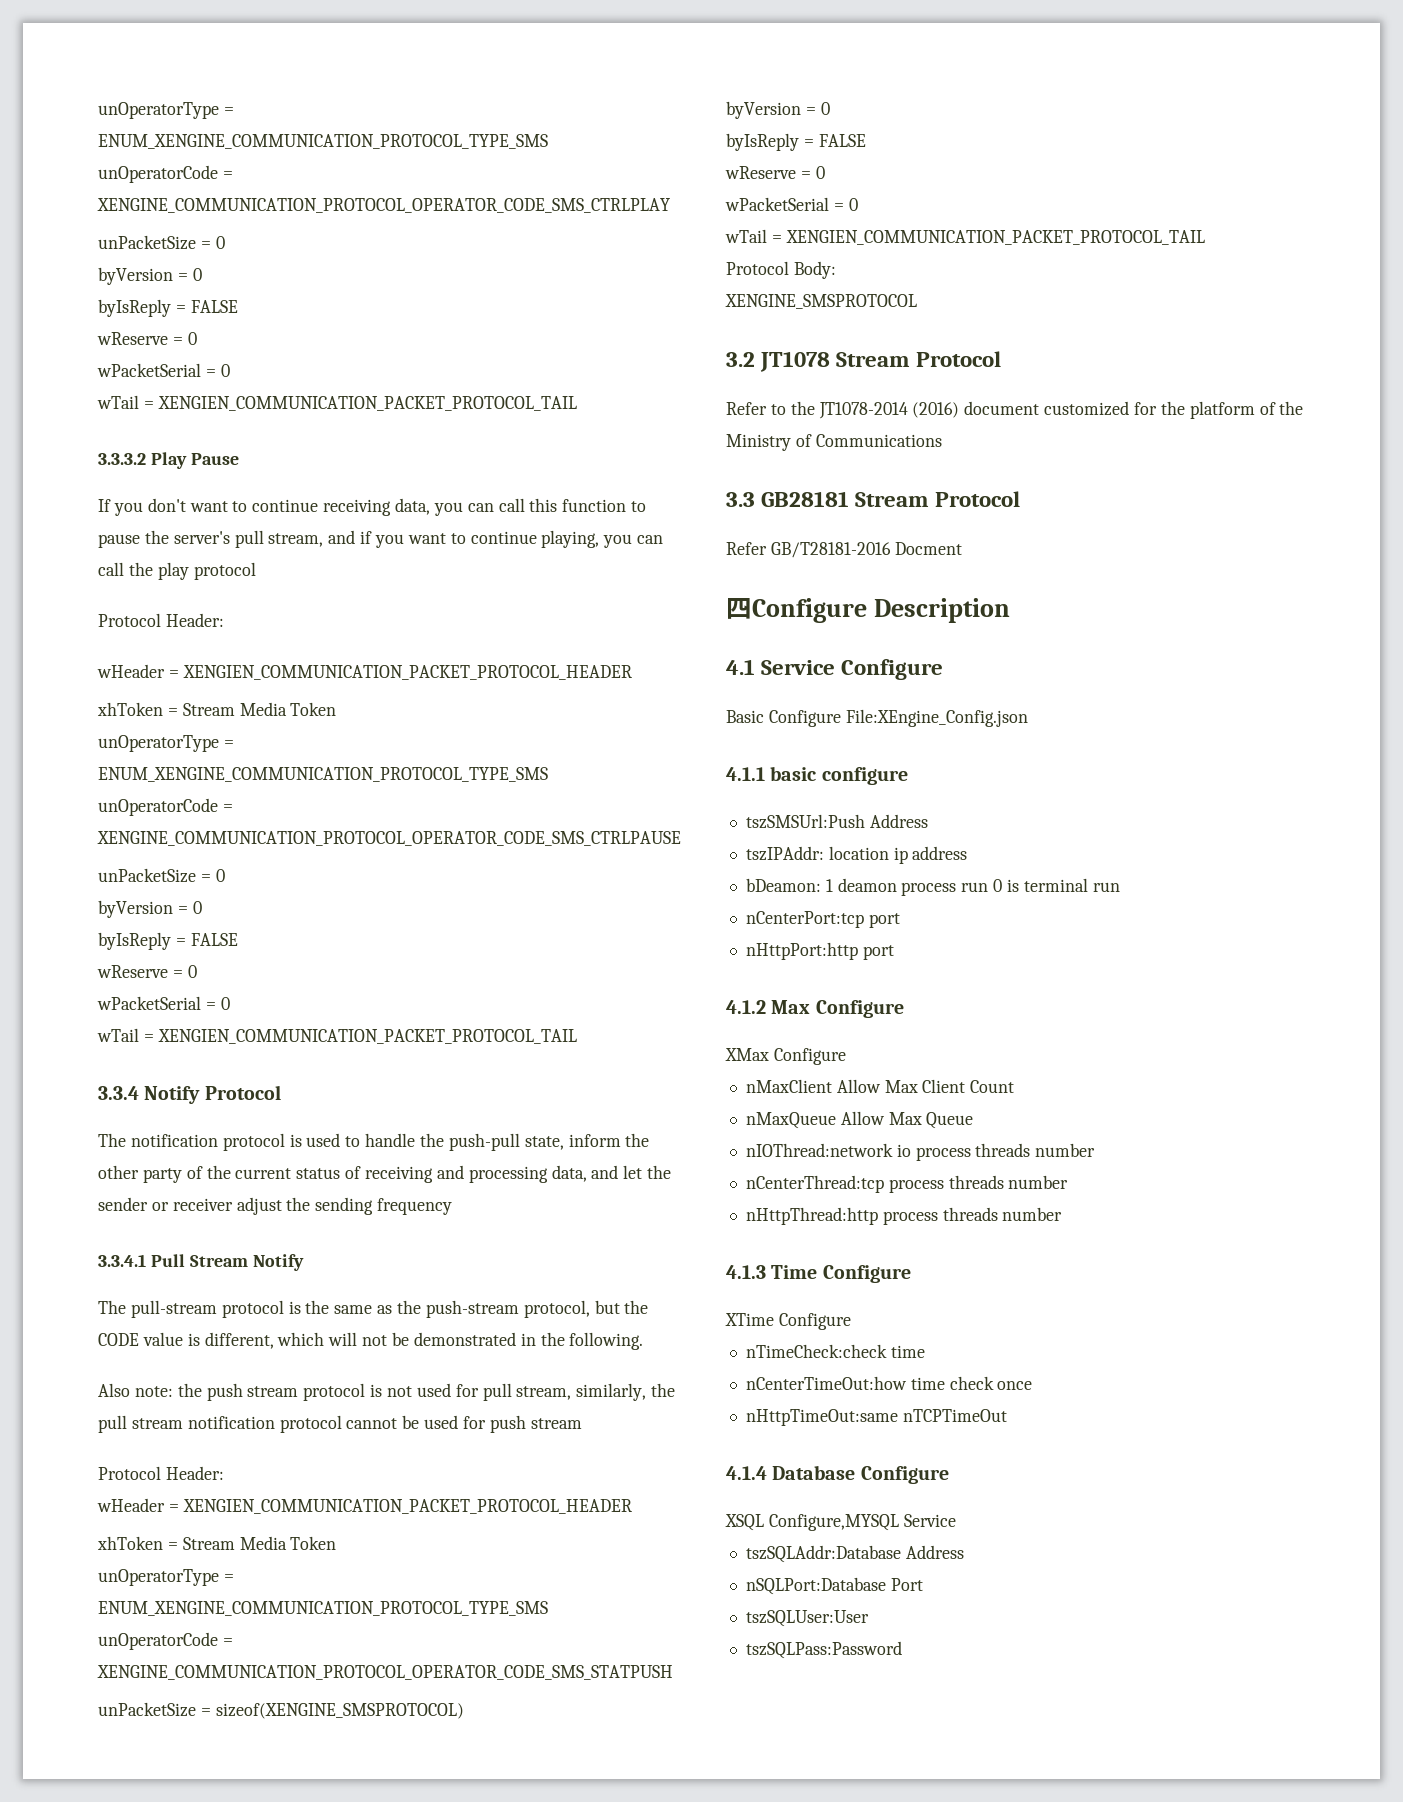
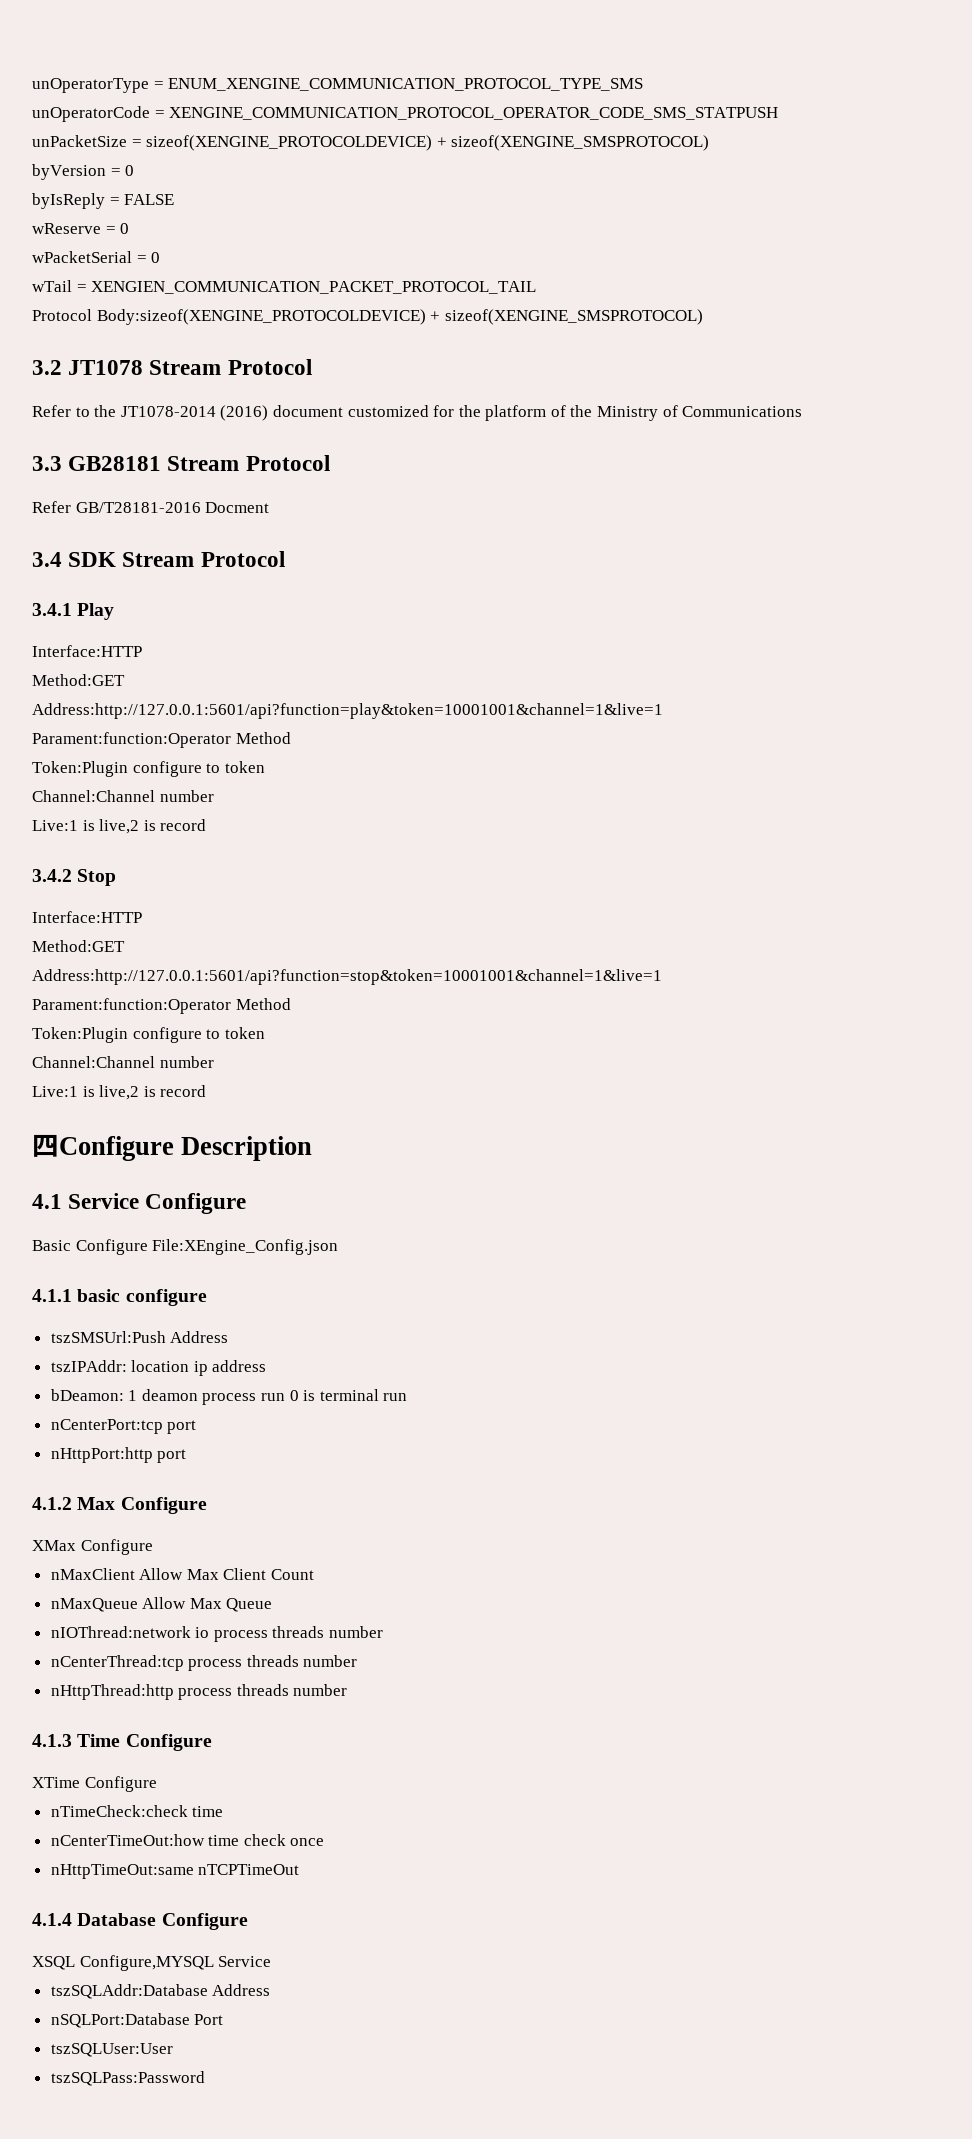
[98,102,234,119] [98,134,548,149] [98,165,233,183] [97,198,670,213] [98,235,225,250] [98,267,202,285] [98,299,238,317] [97,332,197,345] [97,363,230,377] [97,395,577,411] [98,452,239,469] [98,498,647,516] [98,530,664,548] [98,562,256,580] [98,613,224,627] [97,664,632,680] [97,702,337,716] [98,735,234,752] [98,767,548,782] [98,798,233,816] [97,831,681,846] [98,868,225,883] [98,900,202,918] [98,932,238,950] [97,965,197,978] [97,996,230,1010] [97,1028,577,1044] [98,1085,281,1104] [98,1133,650,1151] [98,1165,672,1183] [98,1197,453,1215] [98,1254,304,1271] [98,1300,649,1318] [98,1332,644,1350] [98,1383,676,1401] [98,1415,582,1433] [98,1466,224,1480] [97,1498,632,1514] [97,1536,337,1550] [98,1569,234,1586] [98,1601,548,1616] unOperatorType = ENUM_XENGINE_COMMUNICATION_PROTOCOL_TYPE_SMS // unOperatorCode = XENGINE_COMMUNICATION_PROTOCOL_OPERATOR_CODE_SMS_CTRLPLAY // unPacketSize = 0 // byVersion = 0 // byIsReply = FALSE // wReserve = 0 // wPacketSerial = 0 // wTail = XENGIEN_COMMUNICATION_PACKET_PROTOCOL_TAIL // 3.3.3.2 Play Pause // If you don't want to continue receiving data, you can call this function to pause the server's pull stream, and if you want to continue playing, you can call the play protocol // Protocol Header: // wHeader = XENGIEN_COMMUNICATION_PACKET_PROTOCOL_HEADER // xhToken = Stream Media Token // unOperatorType = ENUM_XENGINE_COMMUNICATION_PROTOCOL_TYPE_SMS // unOperatorCode = XENGINE_COMMUNICATION_PROTOCOL_OPERATOR_CODE_SMS_CTRLPAUSE // unPacketSize = 0 // byVersion = 0 // byIsReply = FALSE // wReserve = 0 // wPacketSerial = 0 // wTail = XENGIEN_COMMUNICATION_PACKET_PROTOCOL_TAIL // 3.3.4 Notify Protocol // The notification protocol is used to handle the push-pull state, inform the other party of the current status of receiving and processing data, and let the sender or receiver adjust the sending frequency // 3.3.4.1 Pull Stream Notify // The pull-stream protocol is the same as the push-stream protocol, but the CODE value is different, which will not be demonstrated in the following. // Also note: the push stream protocol is not used for pull stream, similarly, the pull stream notification protocol cannot be used for push stream // Protocol Header: // wHeader = XENGIEN_COMMUNICATION_PACKET_PROTOCOL_HEADER // xhToken = Stream Media Token // unOperatorType = ENUM_XENGINE_COMMUNICATION_PROTOCOL_TYPE_SMS -> [32,78,644,93] unOperatorType = ENUM_XENGINE_COMMUNICATION_PROTOCOL_TYPE_SMS
(211, 1712) none -> [146,135,447,151] sizeof(XENGINE_PROTOCOLDEVICE) +
[793,261,836,279] [725,294,917,309] Body: // XENGINE_SMSPROTOCOL -> [96,309,703,325] Body:sizeof(XENGINE_PROTOCOLDEVICE) + sizeof(XENGINE_SMSPROTOCOL)
(962, 548) none -> [32,551,285,567] [32,603,115,620] [32,645,142,657] [32,674,125,686] [32,703,663,719] [32,732,291,748] [32,761,265,777] [32,790,214,802] [32,819,207,834] [32,869,117,886] [32,911,142,923] [32,940,125,952] [32,969,662,985] [32,998,291,1014] [32,1027,265,1043] [32,1056,214,1068] [32,1085,207,1100] // 3.4 SDK Stream Protocol // 3.4.1 Play // Interface:HTTP // Method:GET // Address:http://127.0.0.1:5601/api?function=play&token=10001001&channel=1&live=1 // Parament:function:Operator Method // Token:Plugin configure to token // Channel:Channel number // Live:1 is live,2 is record // 3.4.2 Stop // Interface:HTTP // Method:GET // Address:http://127.0.0.1:5601/api?function=stop&token=10001001&channel=1&live=1 // Parament:function:Operator Method // Token:Plugin configure to token // Channel:Channel number // Live:1 is live,2 is record

